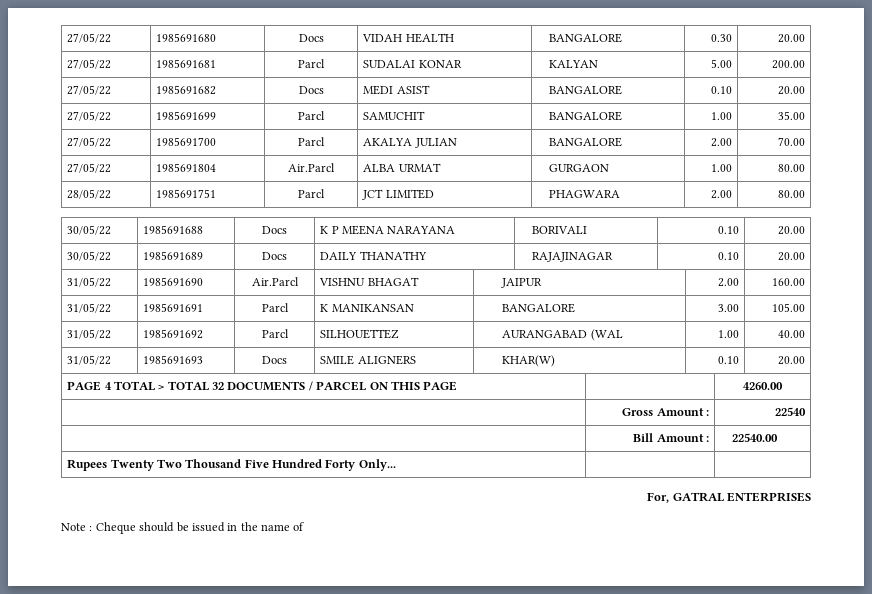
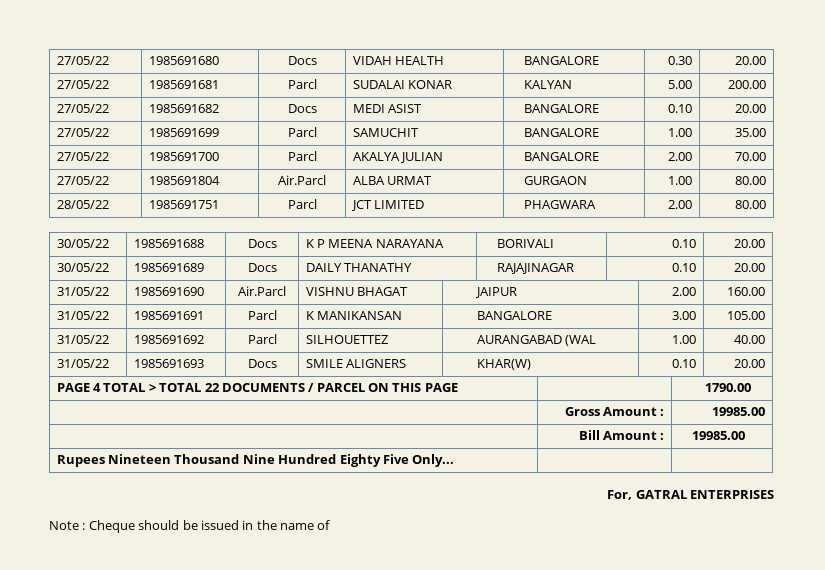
[212,382,225,390] 32 -> [204,383,220,392] 22
[743,382,784,390] 4260.00 -> [704,383,751,392] 1790.00
[774,407,806,416] 22540 -> [712,407,766,416] 19985.00
[731,433,778,442] 22540.00 -> [692,431,746,440] 19985.00
[110,459,356,471] Twenty Two Thousand Five Hundred Forty -> [108,454,409,467] Nineteen Thousand Nine Hundred Eighty Five

